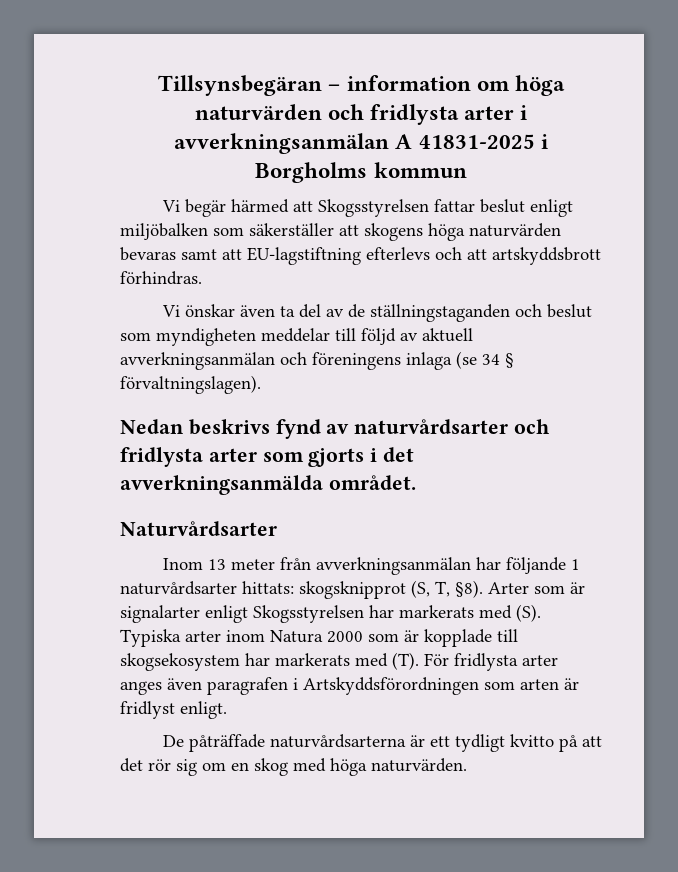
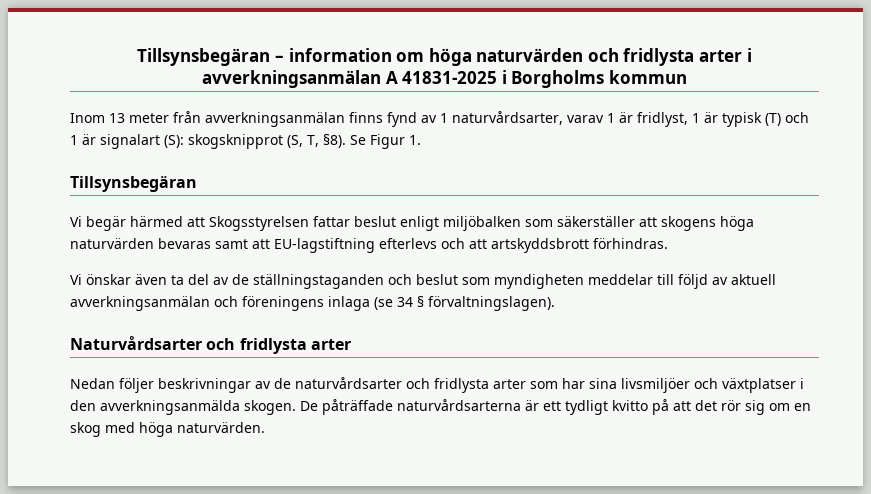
(467, 170) none -> [70,111,809,127] [70,134,421,149] [70,176,197,192] // Inom 13 meter från avverkningsanmälan finns fynd av 1 naturvårdsarter, varav 1 är fridlyst, 1 är typisk (T) och 1 är signalart (S): skogsknipprot (S, T, §8). Se Figur 1. // Tillsynsbegäran
[120,419,350,439] Nedan beskrivs fynd av -> [70,336,351,354] [70,378,291,393] Naturvårdsarter och fridlysta arter // Nedan följer beskrivningar av de
[308,447,415,467] [120,475,416,495] [120,521,277,536] [162,557,580,575] [120,580,585,599] [120,604,541,623] [120,629,518,647] [120,652,558,671] [120,677,579,695] [120,701,227,719] gjorts i det avverkningsanmälda området. // Naturvårdsarter // Inom 13 meter från avverkningsanmälan har följande 1 naturvårdsarter hittats: skogsknipprot (S, T, §8). Arter som är signalarter enligt Skogsstyrelsen har markerats med (S). Typiska arter inom Natura 2000 som är kopplade till skogsekosystem har markerats med (T). För fridlysta arter anges även paragrafen i Artskyddsförordningen som arten är fridlyst enligt. // -> [562,378,804,393] [70,400,296,415] har sina livsmiljöer och växtplatser i den avverkningsanmälda skogen.

